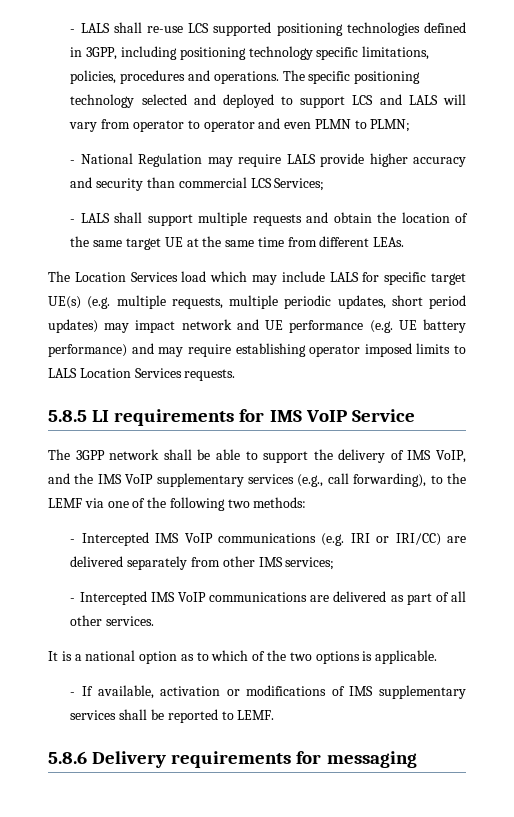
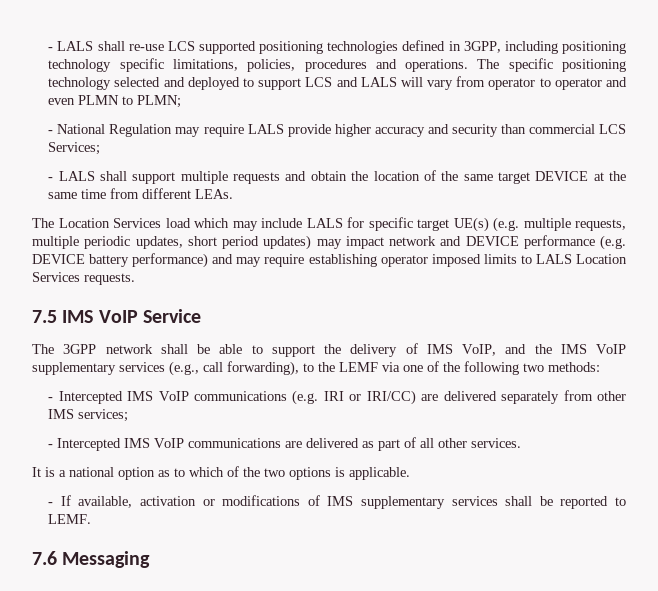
[164,237,183,247] UE -> [535,171,589,181] DEVICE
[265,320,284,330] UE -> [465,236,519,246] DEVICE
[398,320,417,330] UE -> [32,254,85,264] DEVICE
[48,409,265,426] 5.8.5 LI requirements for -> [32,310,57,323] 7.5
[48,751,417,768] 5.8.6 Delivery requirements for messaging -> [32,551,151,568] 7.6 Messaging

